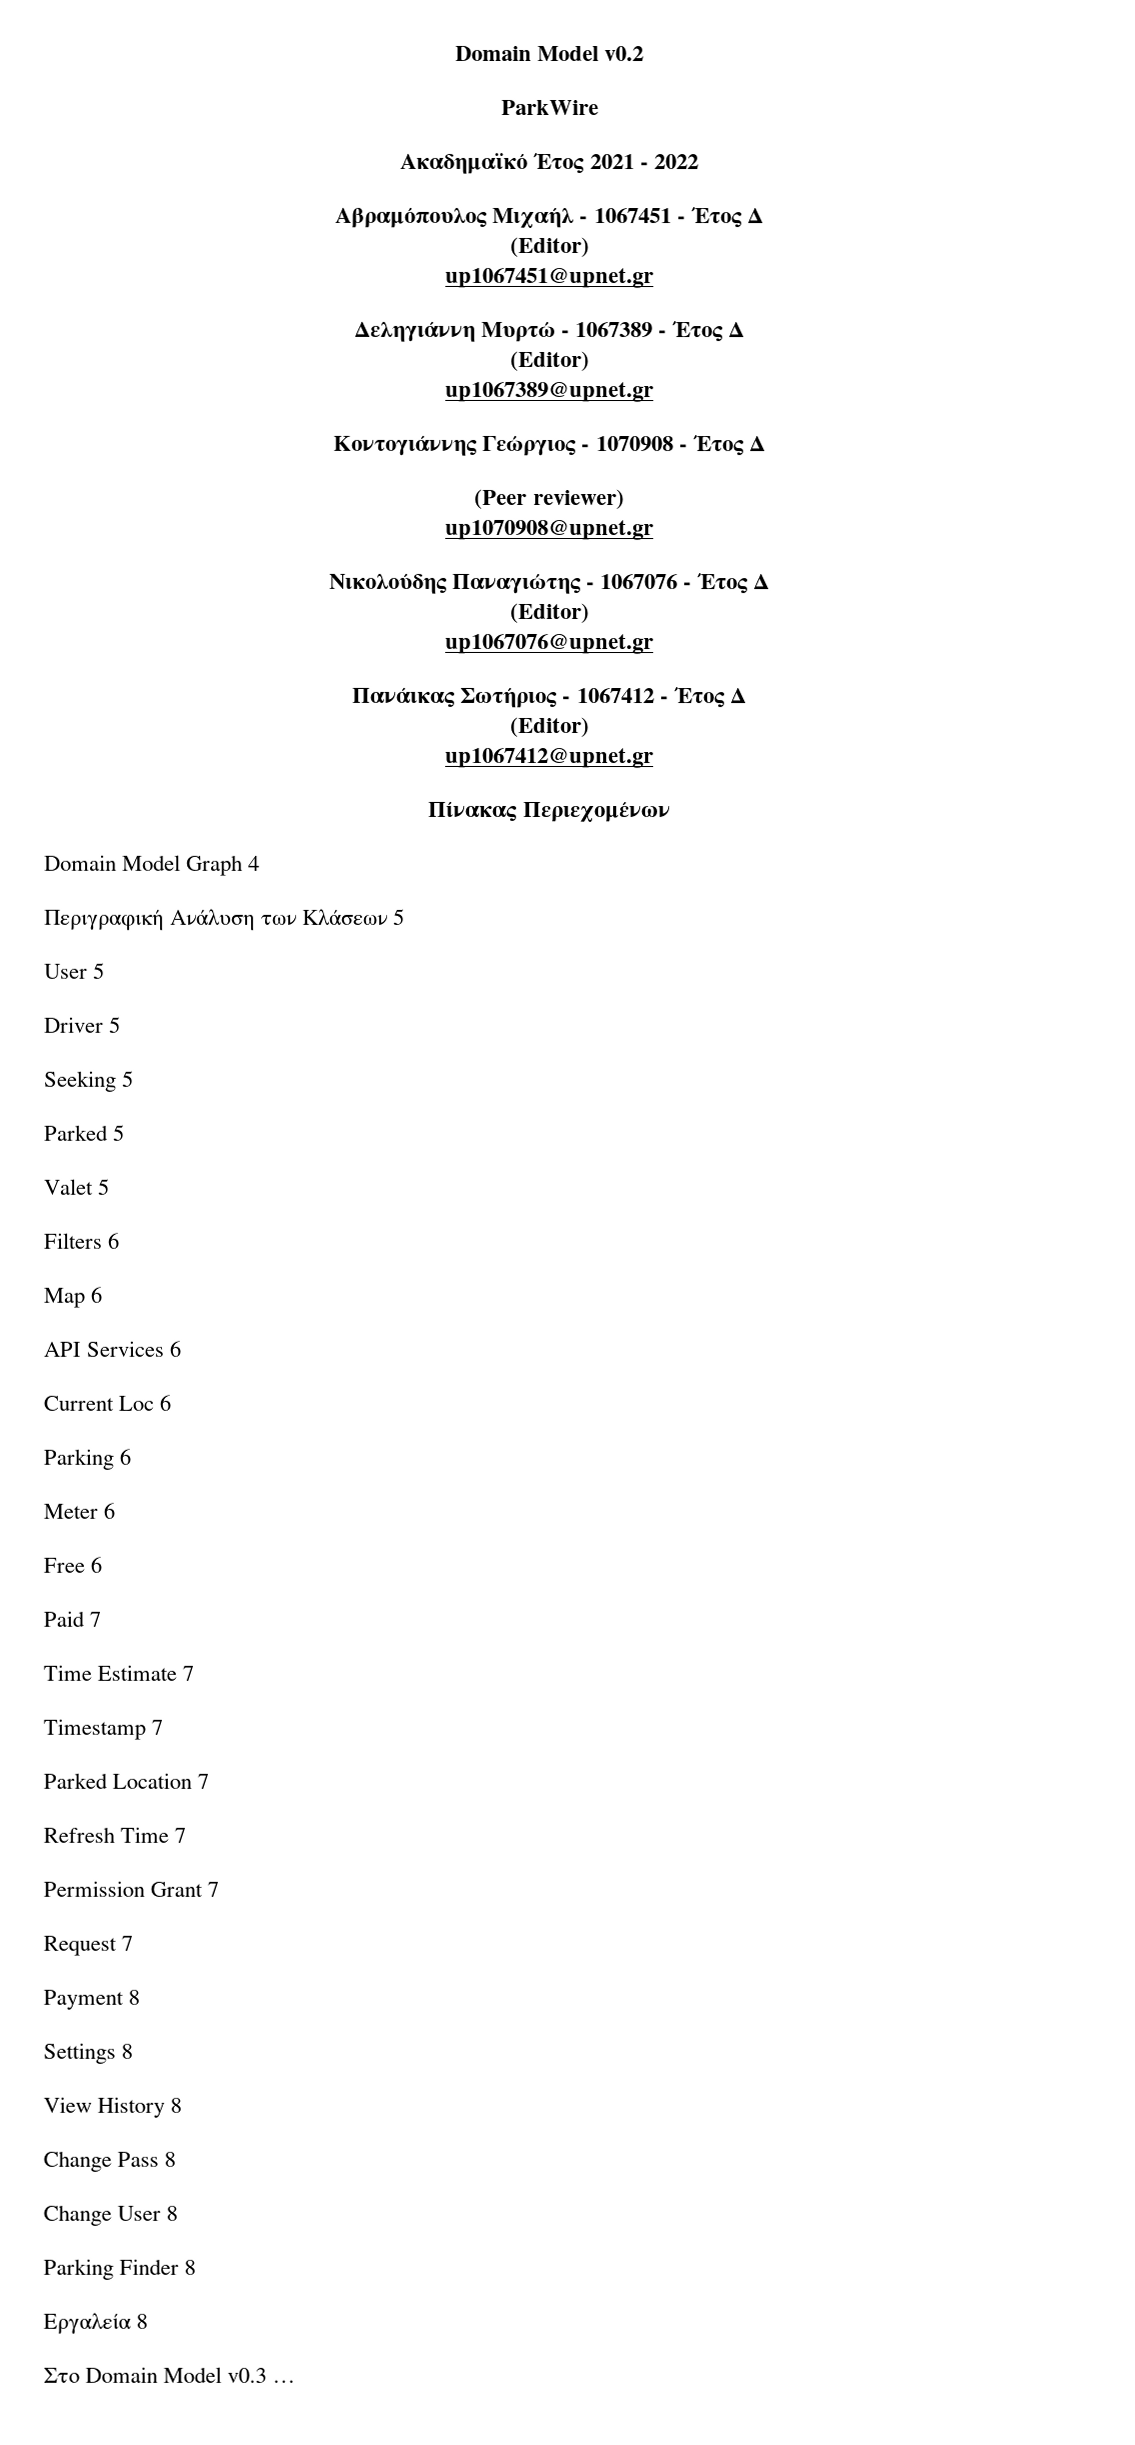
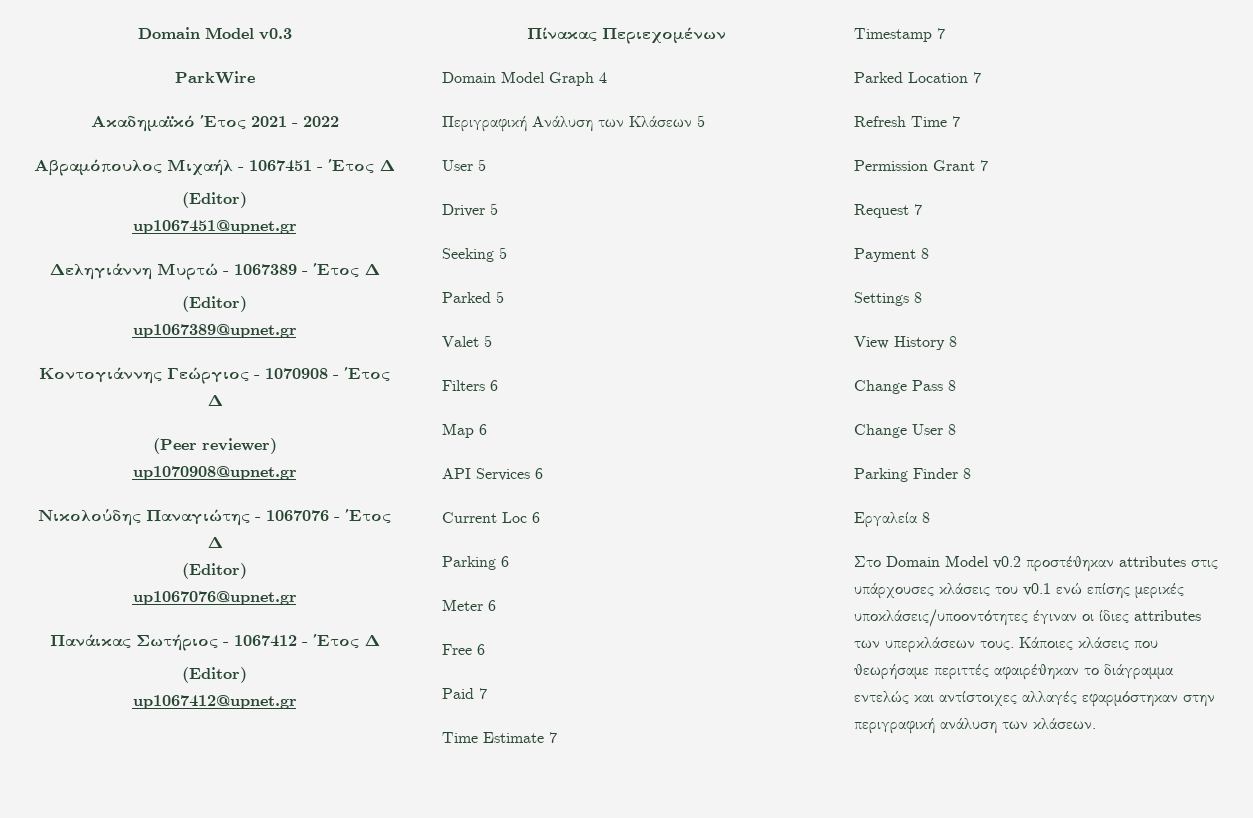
[454,45,645,62] Domain Model v0.2 -> [137,27,292,40] Domain Model v0.3
[227,2367,297,2383] v0.3 … -> [993,556,1218,572] [854,583,1184,599] [854,609,1201,627] [854,637,1158,653] [854,664,1173,680] [854,691,1215,707] [854,718,1096,734] v0.2 προστέθηκαν attributes στις υπάρχουσες κλάσεις του v0.1 ενώ επίσης μερικές υποκλάσεις/υποοντότητες έγιναν οι ίδιες attributes των υπερκλάσεων τους. Κάποιες κλάσεις που θεωρήσαμε περιττές αφαιρέθηκαν το διάγραμμα εντελώς και αντίστοιχες αλλαγές εφαρμόστηκαν στην περιγραφική ανάλυση των κλάσεων.

